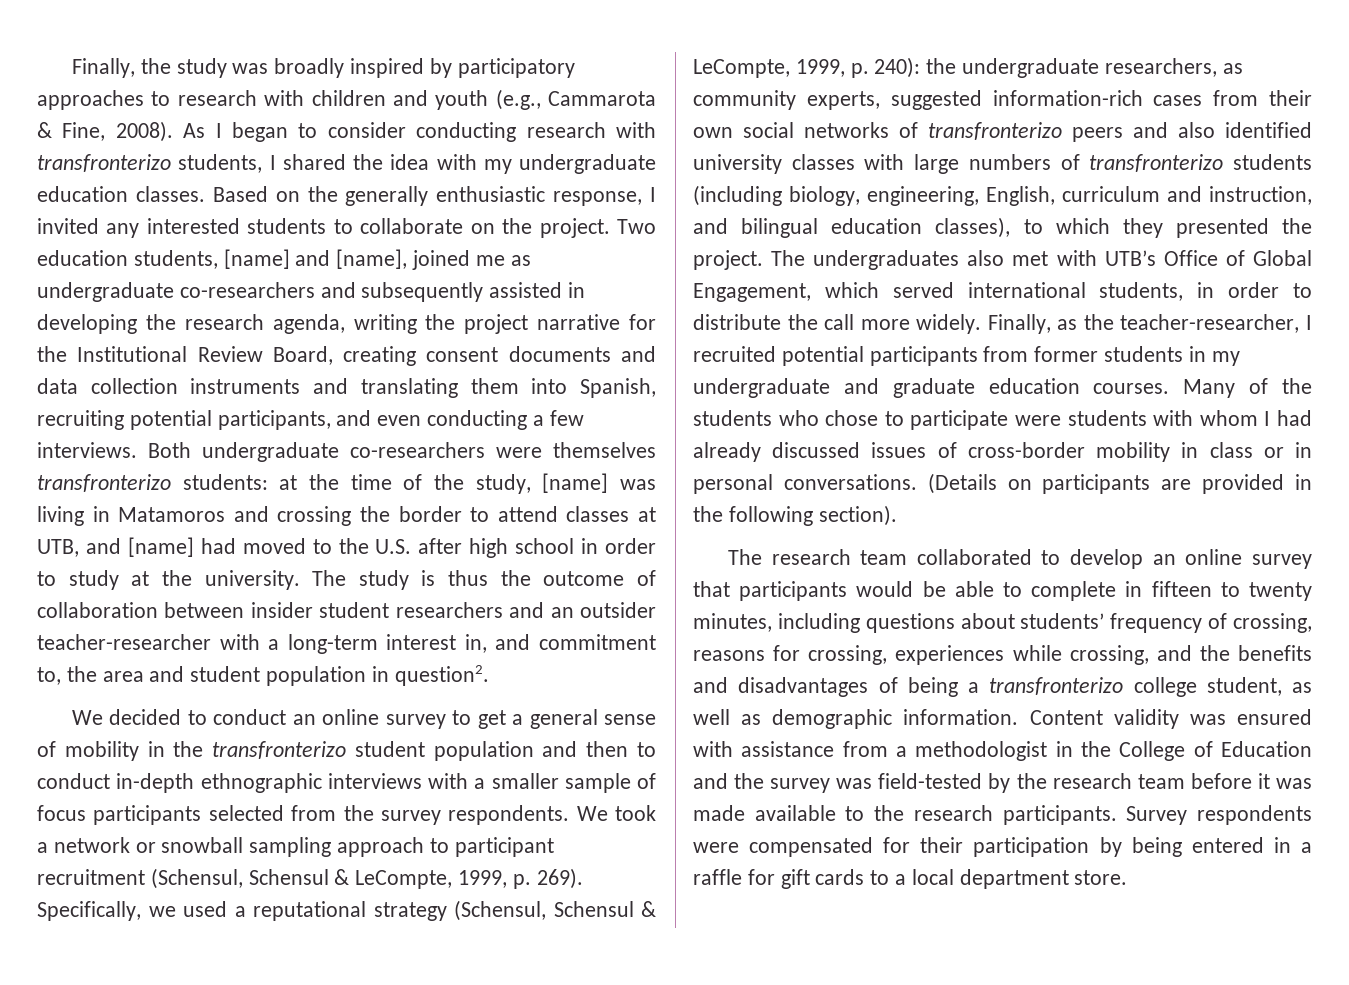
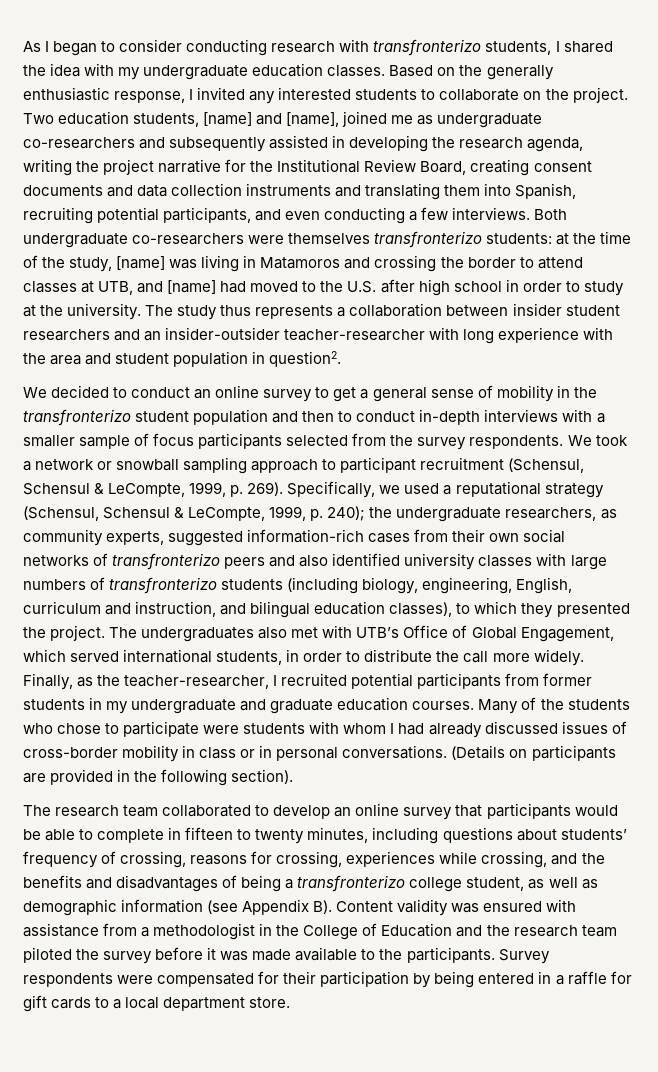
[71,58,575,78] [37,89,656,110] [37,121,173,142] Finally, the study was broadly inspired by participatory approaches to research with children and youth (e.g., Cammarota & Fine, 2008). -> (23, 46) none
[421,570,656,586] is thus the outcome of -> [220,305,346,319] thus represents a
[580,602,657,618] outsider -> [165,327,281,340] insider-outsider
[268,634,656,654] [37,667,61,685] a long-term interest in, and commitment to, -> [463,327,614,344] long experience with
[200,773,322,793] ethnographic -> (481, 417) none
[874,57,921,78] 240): -> [327,506,366,521] 240);
[903,709,1019,725] information. -> [121,899,333,915] information (see Appendix B).
[770,773,1185,793] survey was field-tested by the research team -> [513,925,617,937] [23,947,153,964] research team piloted the survey
[913,805,993,821] research -> (403, 954) none

